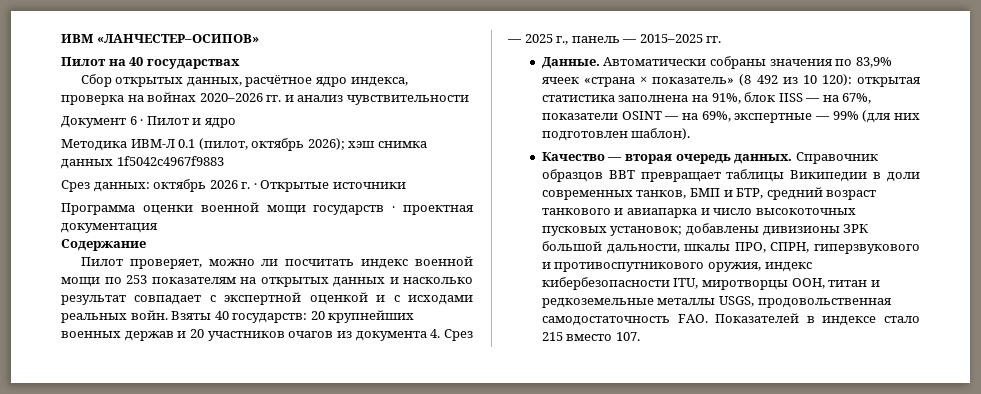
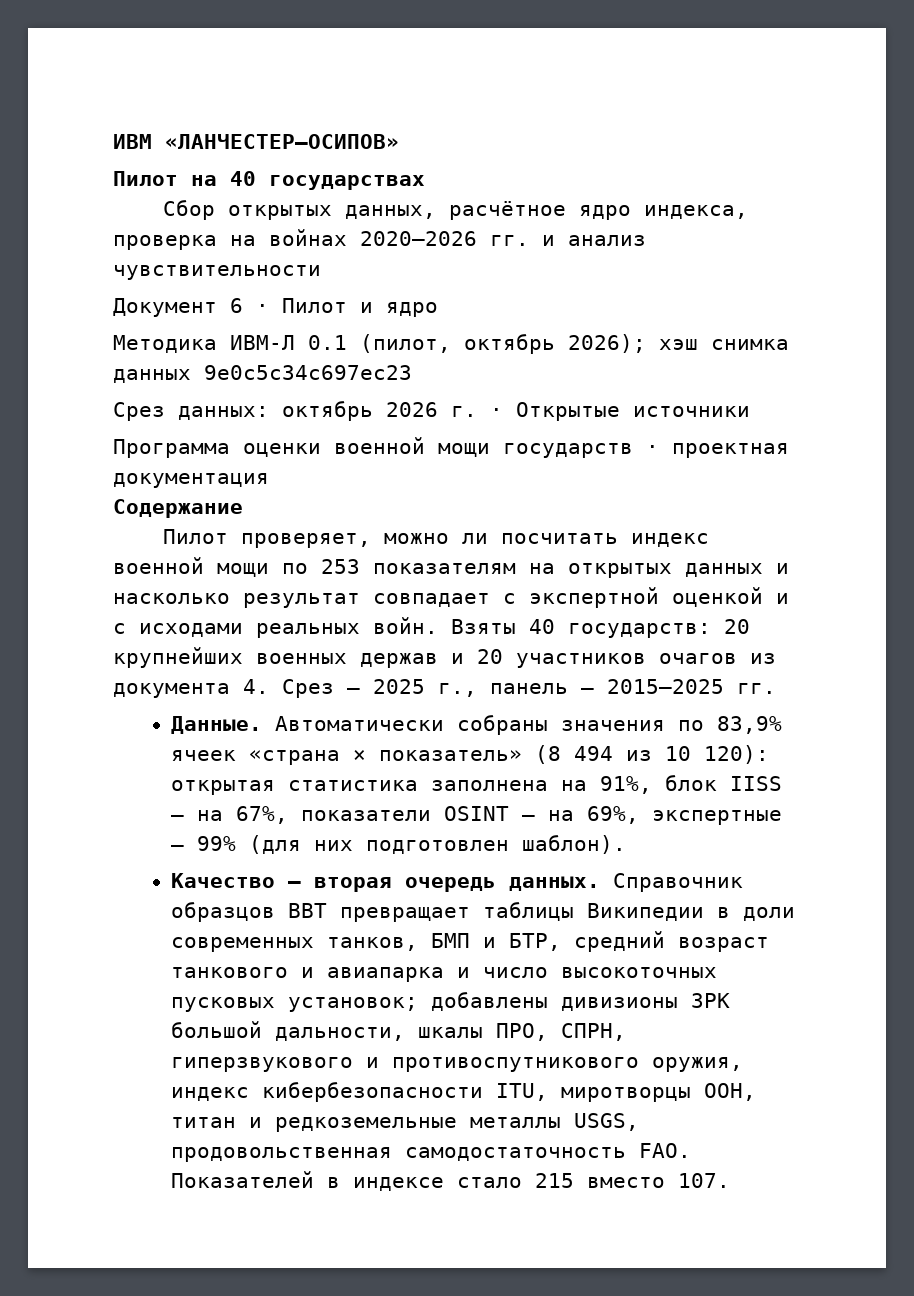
[116,156,224,166] 1f5042c4967f9883 -> [204,365,412,380] 9e0c5c34c697ec23
[756,75,778,84] 492 -> [574,746,614,761] 494

